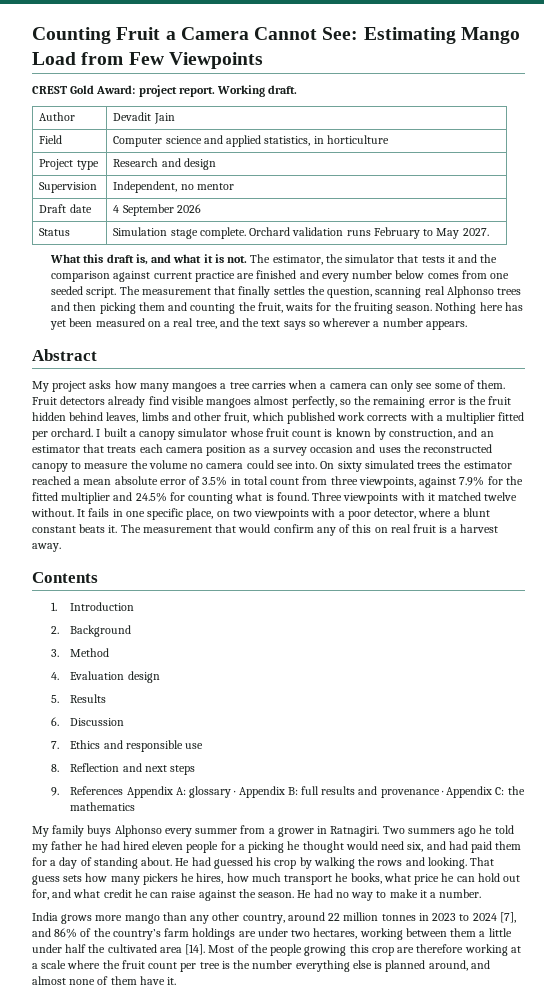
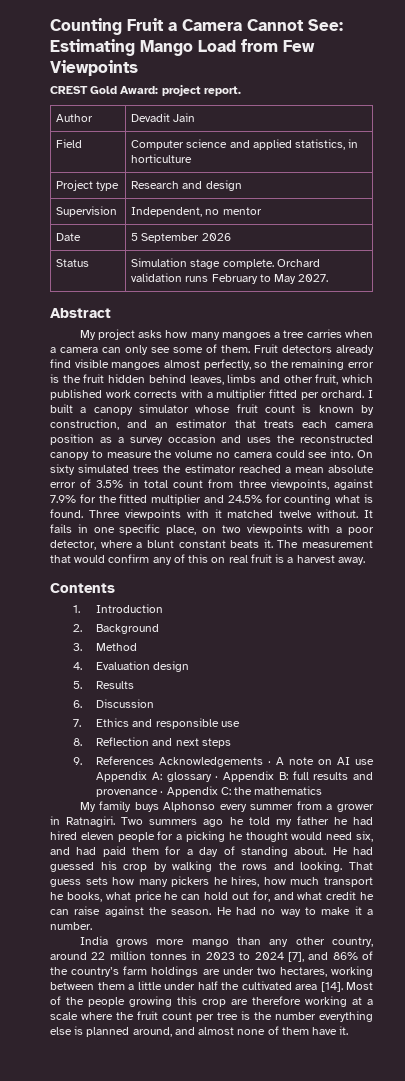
[217,85,298,97] Working draft. -> (241, 91) none
[39,204,92,213] [113,205,120,213] Draft date | 4 -> [56,233,82,241] [131,233,139,241] Date | 5
[50,254,498,265] [51,270,510,282] [51,286,522,298] [51,302,523,314] [50,318,467,330] // What this draft is, and what it is not. The estimator, the simulator that tests it and the comparison against current practice are finished and every number below comes from one seeded script. The measurement that finally settles the question, scanning real Alphonso trees and then picking them and counting the fruit, waits for the fruiting season. Nothing here has yet been measured on a real tree, and the text says so wherever a number appears. -> (329, 278) none
(124, 790) none -> [159,757,375,767] Acknowledgements · A note on AI use

